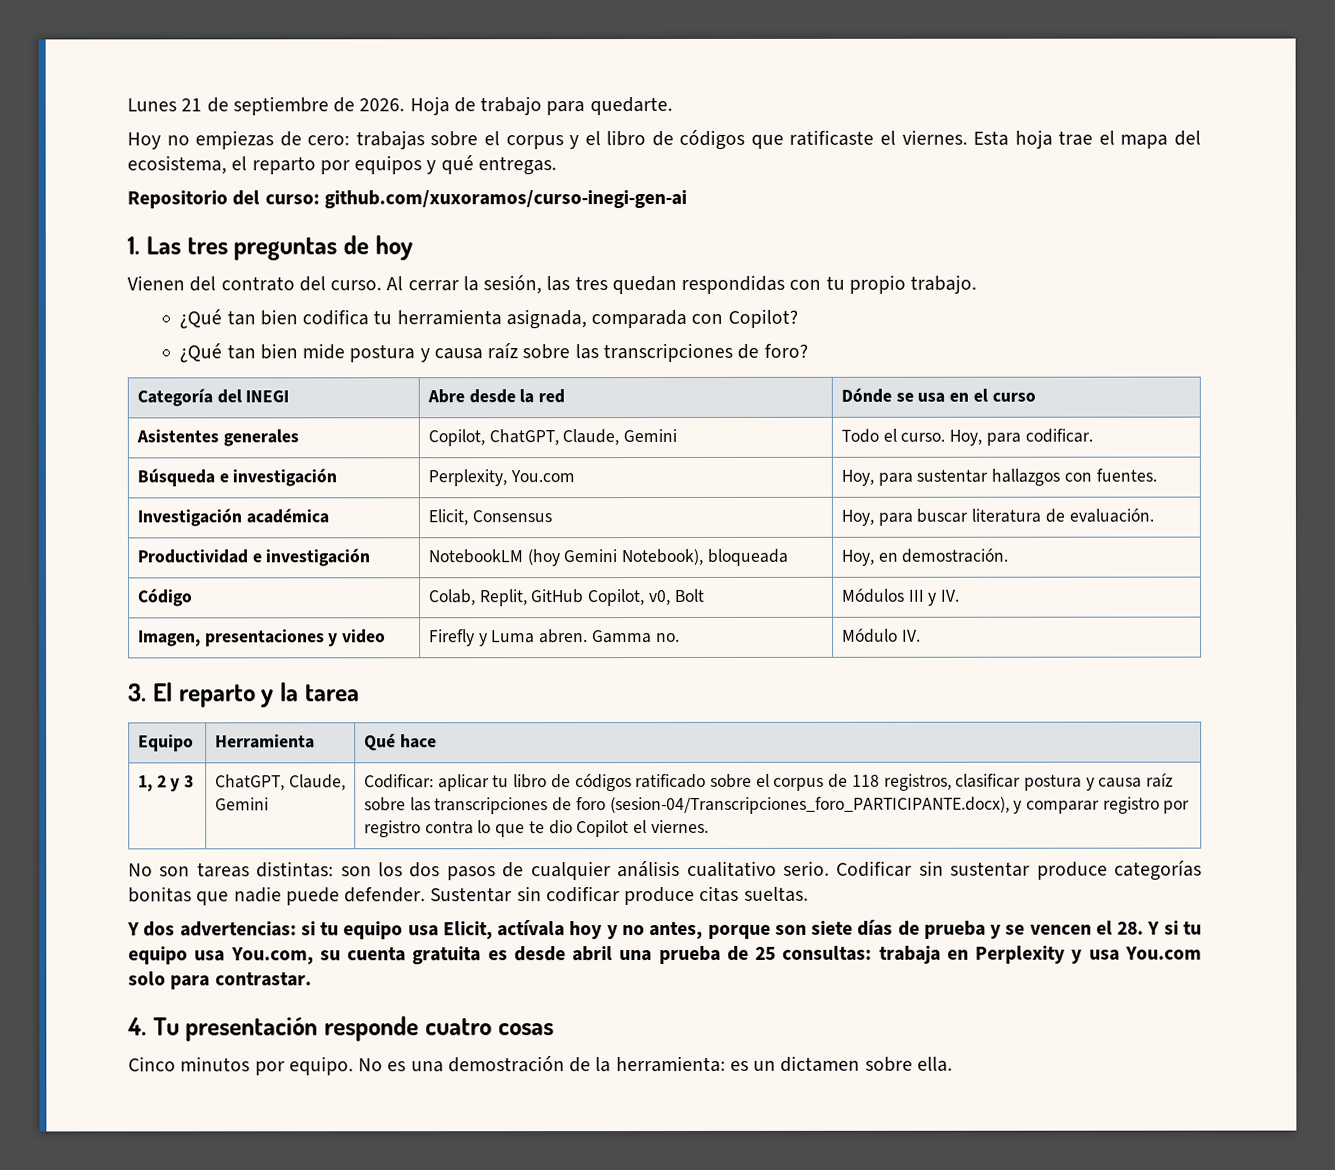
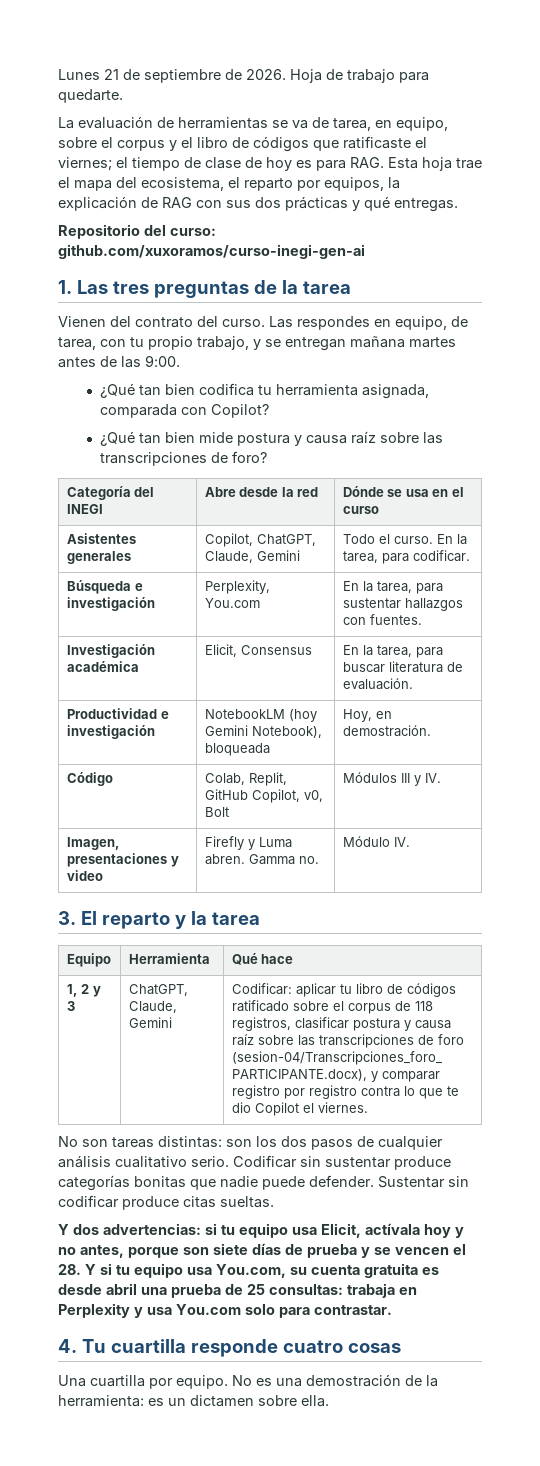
[127,130,425,150] Hoy no empiezas de cero: trabajas -> [58,116,448,131] La evaluación de herramientas se va de tarea, en equipo,
[901,129,968,145] viernes. -> [58,157,384,171] viernes; el tiempo de clase de hoy es para RAG.
[354,155,423,175] equipos -> [324,177,400,191] [58,196,348,211] equipos, la explicación de RAG con sus dos prácticas
[374,235,413,261] hoy -> [281,280,351,294] la tarea
[386,274,978,295] Al cerrar la sesión, las tres quedan respondidas con tu propio trabajo. -> [269,316,468,330] [58,336,456,351] [58,355,180,368] Las respondes en equipo, de tarea, con tu propio trabajo, y se entregan mañana martes antes de las 9:00.
[949,429,983,446] Hoy, -> [436,534,467,545] [342,551,378,563] En la tarea,
[840,469,874,486] Hoy, -> [342,581,412,593] En la tarea,
[840,509,874,526] Hoy, -> [342,645,412,657] En la tarea,
[185,1017,319,1042] presentación -> [110,1339,186,1353] cuartilla
[128,1056,251,1072] Cinco minutos -> [58,1375,145,1387] Una cuartilla

